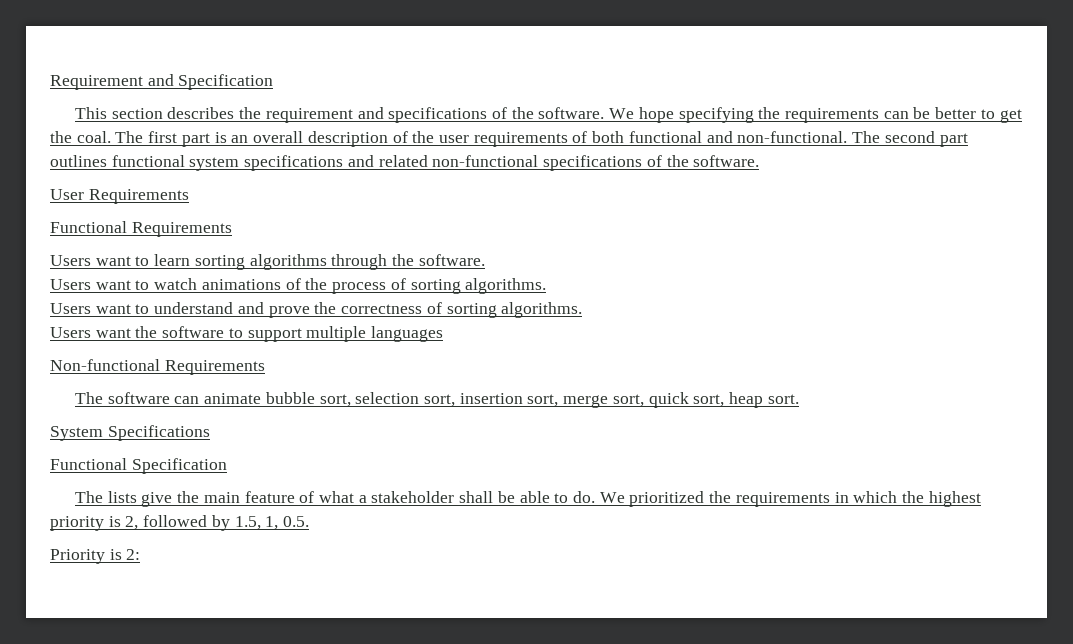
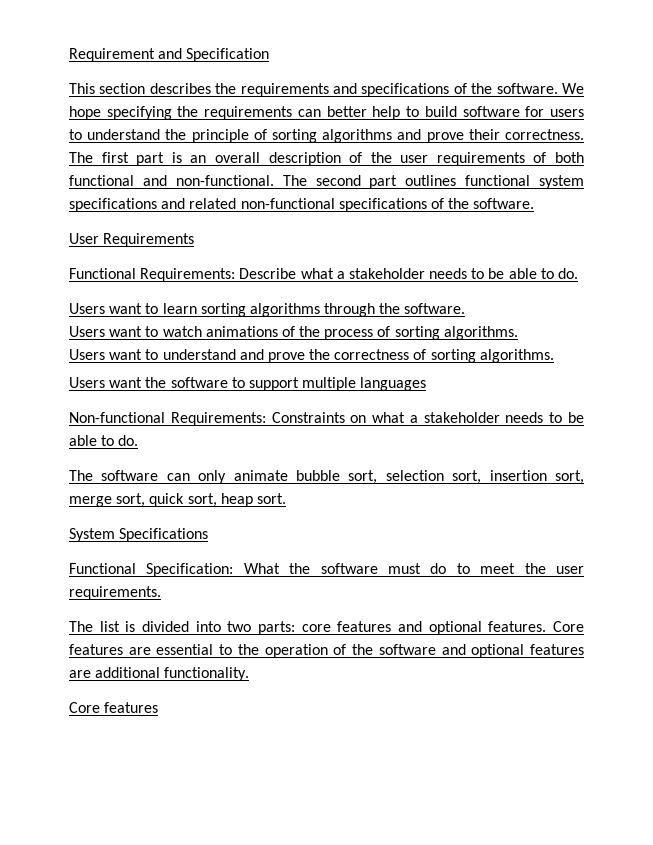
[265,108,353,123] requirement -> [240,83,329,97] requirements
[913,107,1022,123] [50,131,111,143] be better to get the coal. -> [326,106,585,120] [69,129,584,143] better help to build software for users to understand the principle of sorting algorithms and prove their correctness.
[131,222,232,237] Requirements -> [140,268,579,282] Requirements: Describe what a stakeholder needs to be able to do.
[164,360,265,375] Requirements -> [170,412,584,426] [69,435,139,446] Requirements: Constraints on what a stakeholder needs to be able to do.
(200, 400) none -> [198,470,227,484] only
[131,458,227,474] [74,491,981,507] [50,515,310,531] [50,549,141,564] Specification // The lists give the main feature of what a stakeholder shall be able to do. We prioritized the requirements in which the highest priority is 2, followed by 1.5, 1, 0.5. // Priority is 2: -> [146,563,584,577] [69,586,161,600] [69,621,584,635] [69,644,585,658] [69,667,250,681] [69,702,159,713] Specification: What the software must do to meet the user requirements. // The list is divided into two parts: core features and optional features. Core features are essential to the operation of the software and optional features are additional functionality. // Core features

